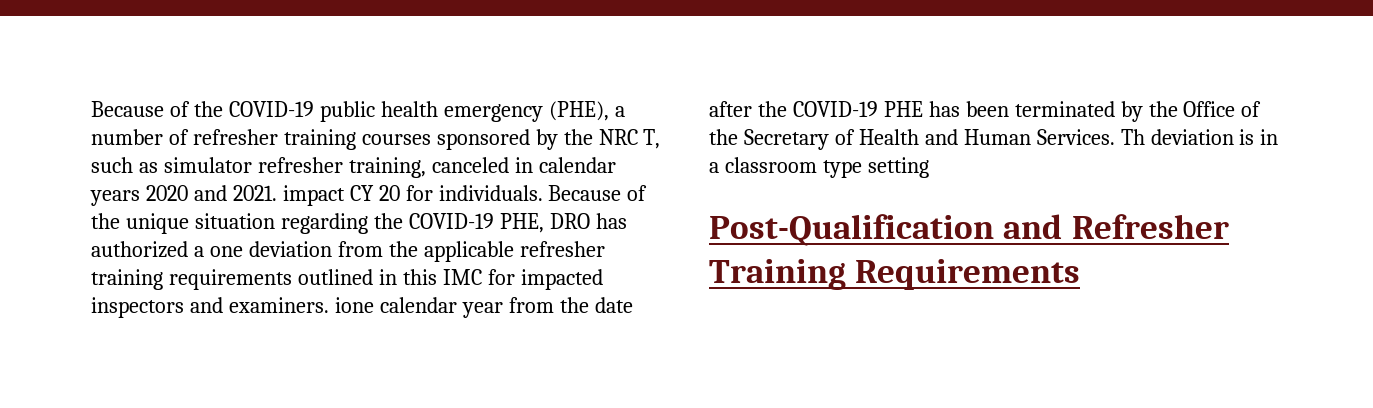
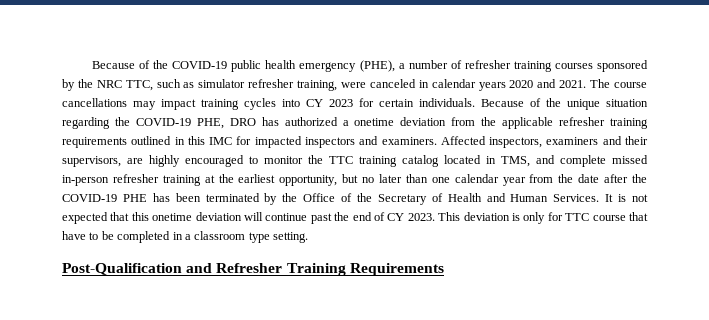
[643,129,661,149] T, -> [125,80,153,91] TTC,
(426, 167) none -> [341,82,366,88] were
[282,185,433,206] impact CY 20 for -> [590,79,648,88] [62,98,414,110] The course cancellations may impact training cycles into CY 2023 for certain
[209,246,243,257] one -> [354,118,395,126] onetime
[334,297,374,313] ione -> [440,136,648,148] [62,155,648,167] [62,174,450,186] Affected inspectors, examiners and their supervisors, are highly encouraged to monitor the TTC training catalog located in TMS, and complete missed in-person refresher training at the earliest opportunity, but no later than one
[1120,129,1255,145] Th deviation is -> [605,194,649,202] [62,212,648,224] [62,231,171,243] It is not expected that this onetime deviation will continue past the end of CY 2023. This deviation is only for TTC course that have to be completed
[867,157,929,178] setting -> [273,232,308,243] setting.

